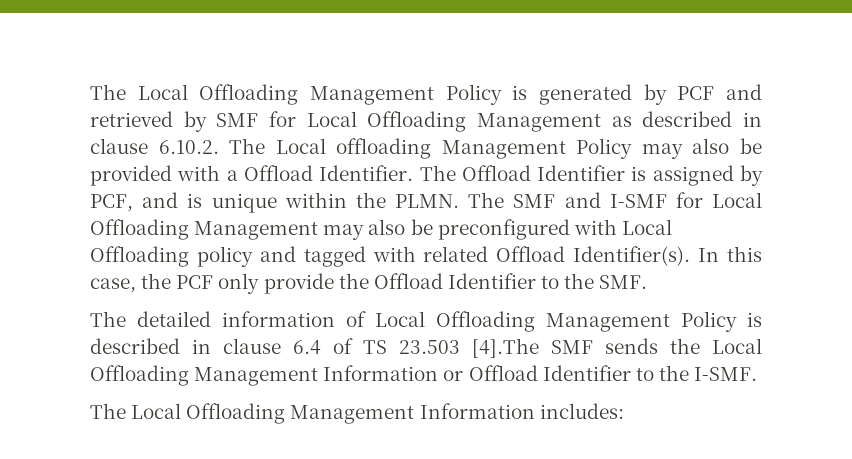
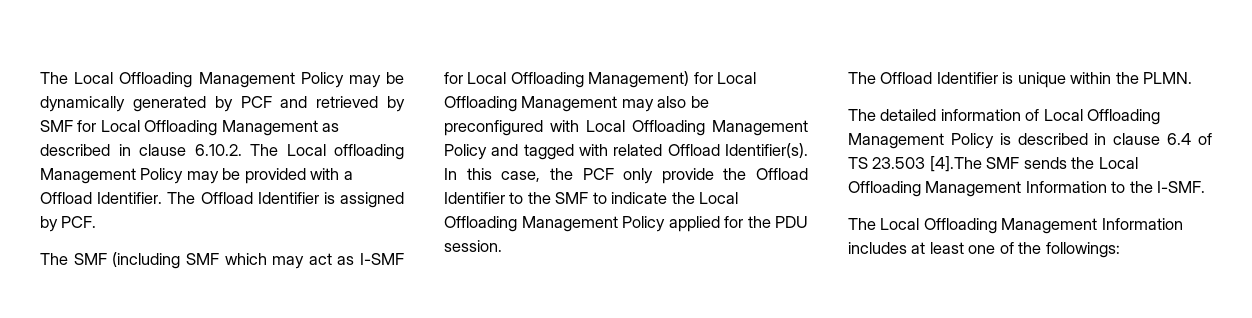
[512,85,528,100] is -> [348,72,404,88] [40,96,125,112] may be dynamically
[692,138,730,154] also -> (219, 177) none
[90,192,667,213] PCF, and is unique within the PLMN. The SMF and I-SMF -> [61,216,97,228] [40,252,404,269] [444,71,690,88] PCF. // The SMF (including SMF which may act as I-SMF for Local Offloading Management)
[196,246,253,267] policy -> [712,120,808,136] [444,144,487,160] Management Policy
[599,275,648,289] SMF. -> [555,192,739,204] [444,216,808,232] [444,240,502,252] [848,72,1193,88] SMF to indicate the Local Offloading Management Policy applied for the PDU session. // The Offload Identifier is unique within the PLMN.
[443,365,631,381] or Offload Identifier -> (1107, 187) none
[539,403,624,419] includes: -> [848,242,1120,258] includes at least one of the followings:

